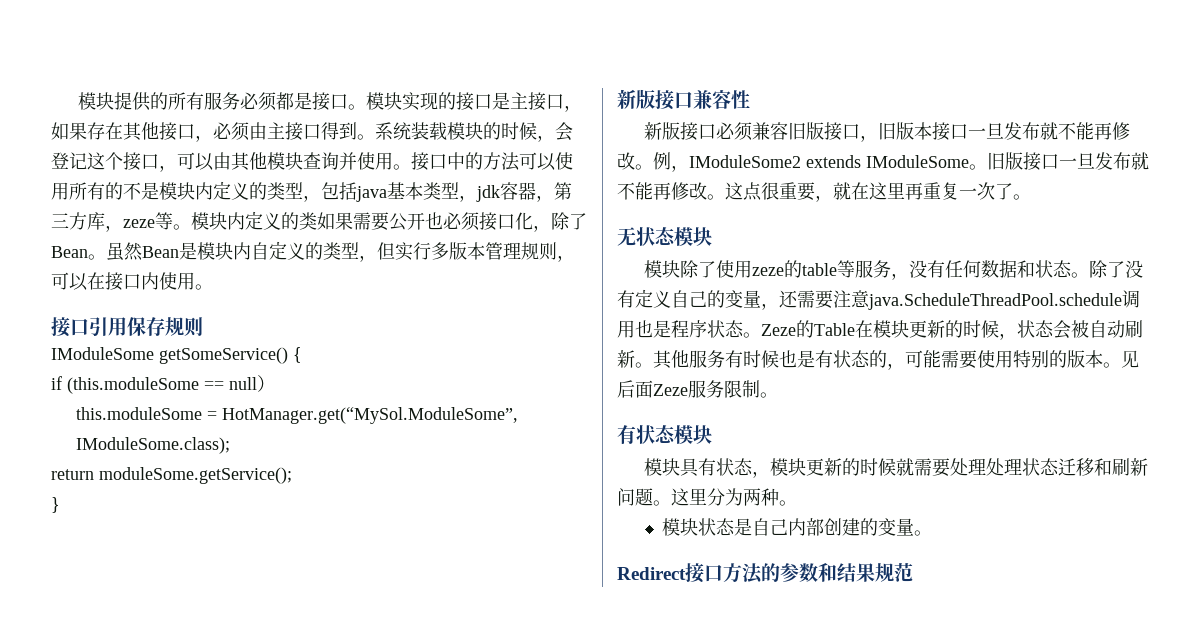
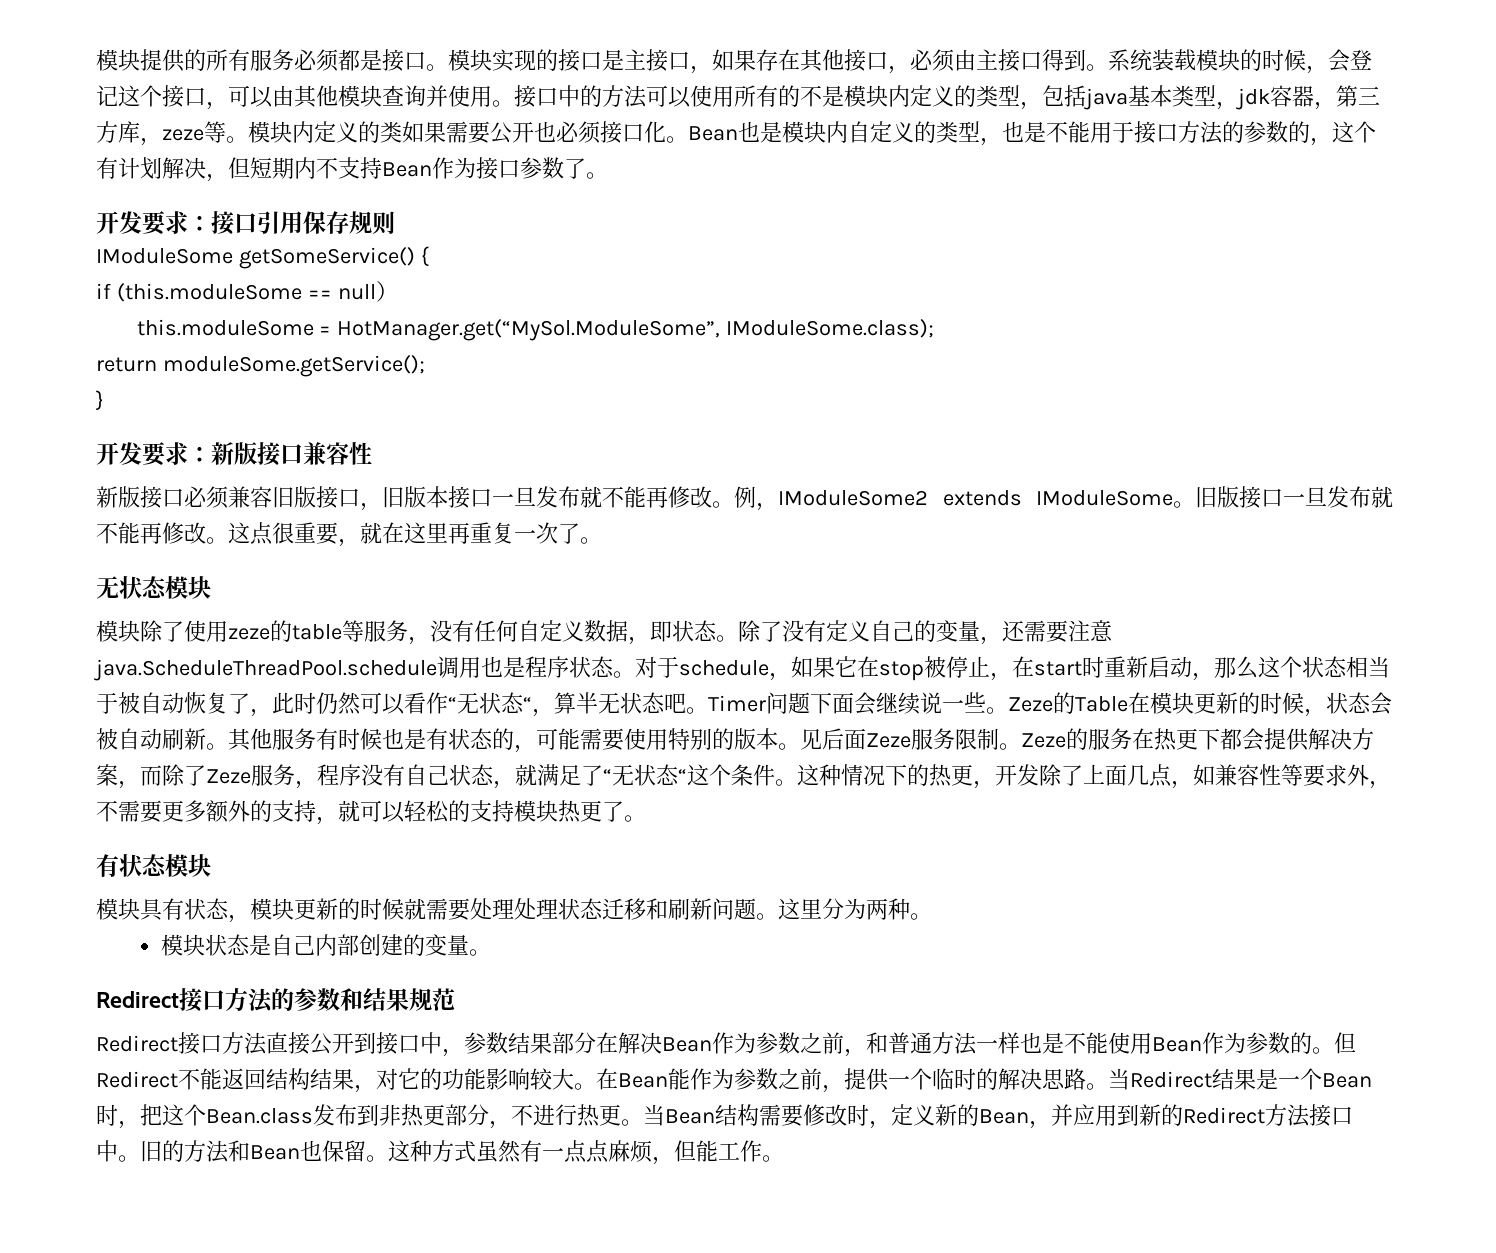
[533,212,587,232] [51,242,179,261] ，除了Bean。虽然Bean -> [666,121,760,143] 。Bean也
[377,242,575,262] [51,272,213,291] 但实行多版本管理规则，可以在接口内使用。 // -> [1002,121,1376,146] [96,157,608,182] [96,211,211,235] 也是不能用于接口方法的参数的，这个有计划解决，但短期内不支持Bean作为接口参数了。 // 开发要求：
(60, 505) none -> [96,442,211,466] 开发要求：
[980,260,1035,278] 数据和 -> [518,620,672,645] 自定义数据，即
(761, 335) none -> [635,656,1390,681] [96,692,1008,717] 对于schedule，如果它在stop被停止，在start时重新启动，那么这个状态相当于被自动恢复了，此时仍然可以看作“无状态“，算半无状态吧。Timer问题下面会继续说一些。
(778, 395) none -> [1021,728,1374,751] [96,764,1391,789] [96,800,646,825] Zeze的服务在热更下都会提供解决方案，而除了Zeze服务，程序没有自己状态，就满足了“无状态“这个条件。这种情况下的热更，开发除了上面几点，如兼容性等要求外，不需要更多额外的支持，就可以轻松的支持模块热更了。
(913, 572) none -> [96,1032,1356,1057] [96,1068,1372,1093] [96,1104,1353,1129] [96,1140,784,1165] // Redirect接口方法直接公开到接口中，参数结果部分在解决Bean作为参数之前，和普通方法一样也是不能使用Bean作为参数的。但Redirect不能返回结构结果，对它的功能影响较大。在Bean能作为参数之前，提供一个临时的解决思路。当Redirect结果是一个Bean时，把这个Bean.class发布到非热更部分，不进行热更。当Bean结构需要修改时，定义新的Bean，并应用到新的Redirect方法接口中。旧的方法和Bean也保留。这种方式虽然有一点点麻烦，但能工作。

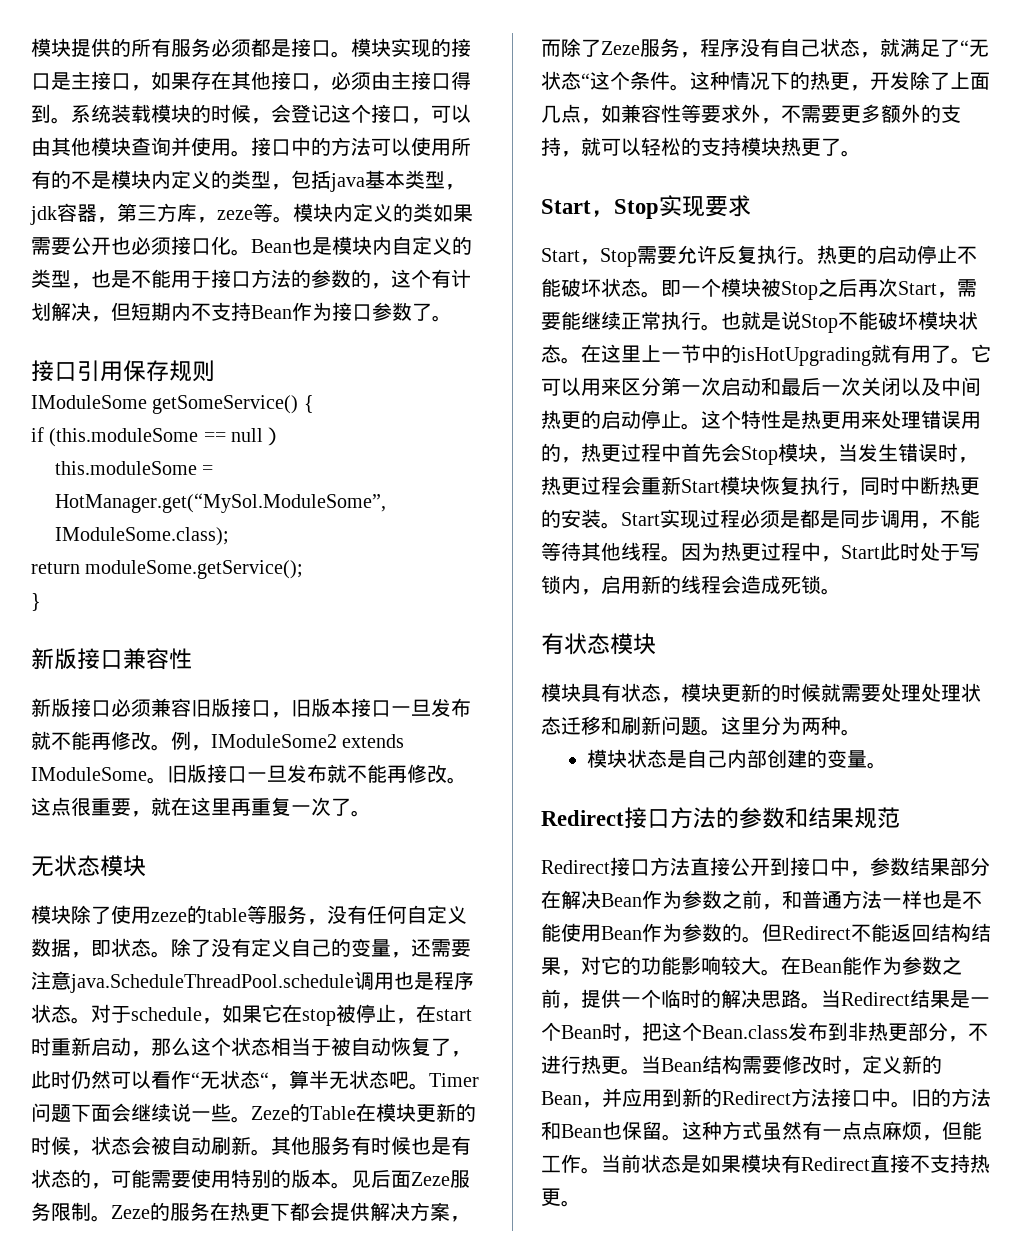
[96,211,211,235] 开发要求： -> (452, 318) none
[96,442,211,466] 开发要求： -> (41, 602) none
(646, 818) none -> [541,195,751,219] [541,245,977,267] [541,278,977,300] [541,311,978,333] [541,344,991,366] [541,377,981,396] [541,410,981,430] [541,443,978,465] [541,476,980,496] [541,509,980,529] [541,542,980,562] [541,575,841,595] // Start，Stop实现要求 // Start，Stop需要允许反复执行。热更的启动停止不能破坏状态。即一个模块被Stop之后再次Start，需要能继续正常执行。也就是说Stop不能破坏模块状态。在这里上一节中的isHotUpgrading就有用了。它可以用来区分第一次启动和最后一次关闭以及中间热更的启动停止。这个特性是热更用来处理错误用的，热更过程中首先会Stop模块，当发生错误时，热更过程会重新Start模块恢复执行，同时中断热更的安装。Start实现过程必须是都是同步调用，不能等待其他线程。因为热更过程中，Start此时处于写锁内，启用新的线程会造成死锁。
(784, 1158) none -> [601,1154,990,1173] [541,1188,581,1207] 当前状态是如果模块有Redirect直接不支持热更。

